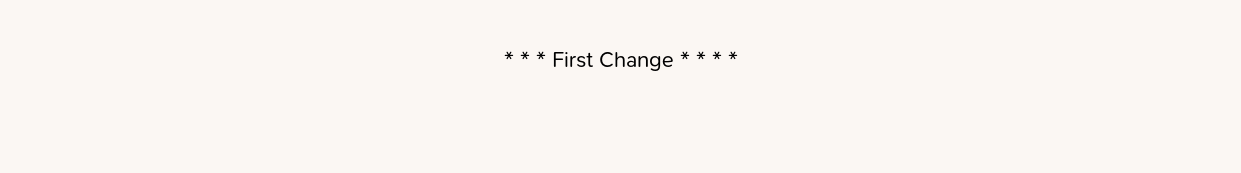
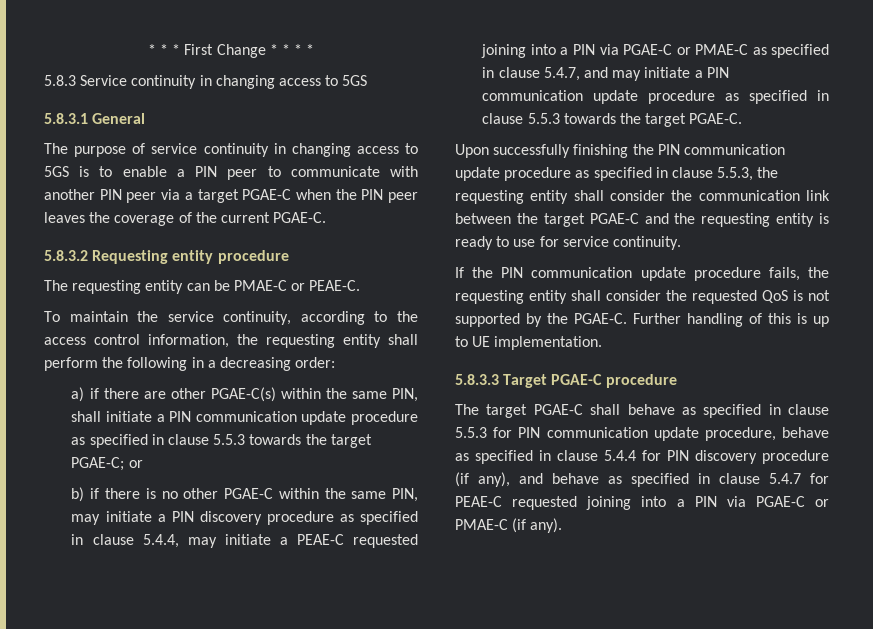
(738, 59) none -> [44,75,368,89] [44,113,146,124] [44,143,418,157] [44,166,419,180] [44,189,418,203] [44,212,327,226] [44,250,289,264] [44,280,361,294] [44,311,418,325] [44,334,418,348] [44,357,336,371] [71,387,418,402] [71,411,418,425] [71,434,372,448] [71,457,143,471] [71,487,418,502] [71,511,418,525] [71,534,418,548] [481,44,829,58] [482,67,729,81] [482,90,829,104] [482,113,743,127] [455,144,785,158] [455,167,779,181] [455,190,830,204] [455,213,829,227] [455,236,681,250] [455,267,829,281] [455,290,830,304] [455,313,829,327] [455,336,603,350] [455,374,677,388] [455,404,829,418] [455,427,829,441] [455,450,829,464] [455,472,829,487] [455,496,829,510] [455,518,563,533] // 5.8.3 Service continuity in changing access to 5GS // 5.8.3.1 General // The purpose of service continuity in changing access to 5GS is to enable a PIN peer to communicate with another PIN peer via a target PGAE-C when the PIN peer leaves the coverage of the current PGAE-C. // 5.8.3.2 Requesting entity procedure // The requesting entity can be PMAE-C or PEAE-C. // To maintain the service continuity, according to the access control information, the requesting entity shall perform the following in a decreasing order: // a) if there are other PGAE-C(s) within the same PIN, shall initiate a PIN communication update procedure as specified in clause 5.5.3 towards the target PGAE-C; or // b) if there is no other PGAE-C within the same PIN, may initiate a PIN discovery procedure as specified in clause 5.4.4, may initiate a PEAE-C requested joining into a PIN via PGAE-C or PMAE-C as specified in clause 5.4.7, and may initiate a PIN communication update procedure as specified in clause 5.5.3 towards the target PGAE-C. // Upon successfully finishing the PIN communication update procedure as specified in clause 5.5.3, the requesting entity shall consider the communication link between the target PGAE-C and the requesting entity is ready to use for service continuity. // If the PIN communication update procedure fails, the requesting entity shall consider the requested QoS is not supported by the PGAE-C. Further handling of this is up to UE implementation. // 5.8.3.3 Target PGAE-C procedure // The target PGAE-C shall behave as specified in clause 5.5.3 for PIN communication update procedure, behave as specified in clause 5.4.4 for PIN discovery procedure (if any), and behave as specified in clause 5.4.7 for PEAE-C requested joining into a PIN via PGAE-C or PMAE-C (if any).

